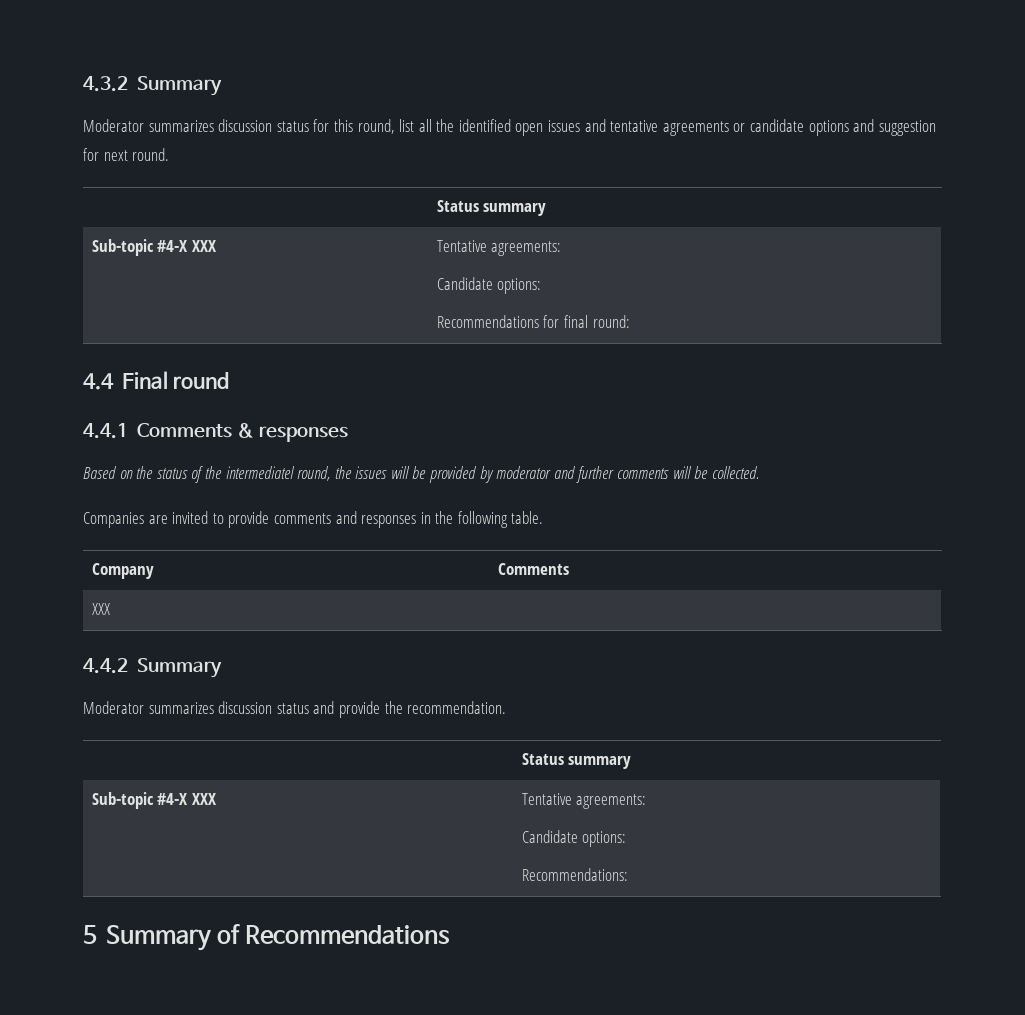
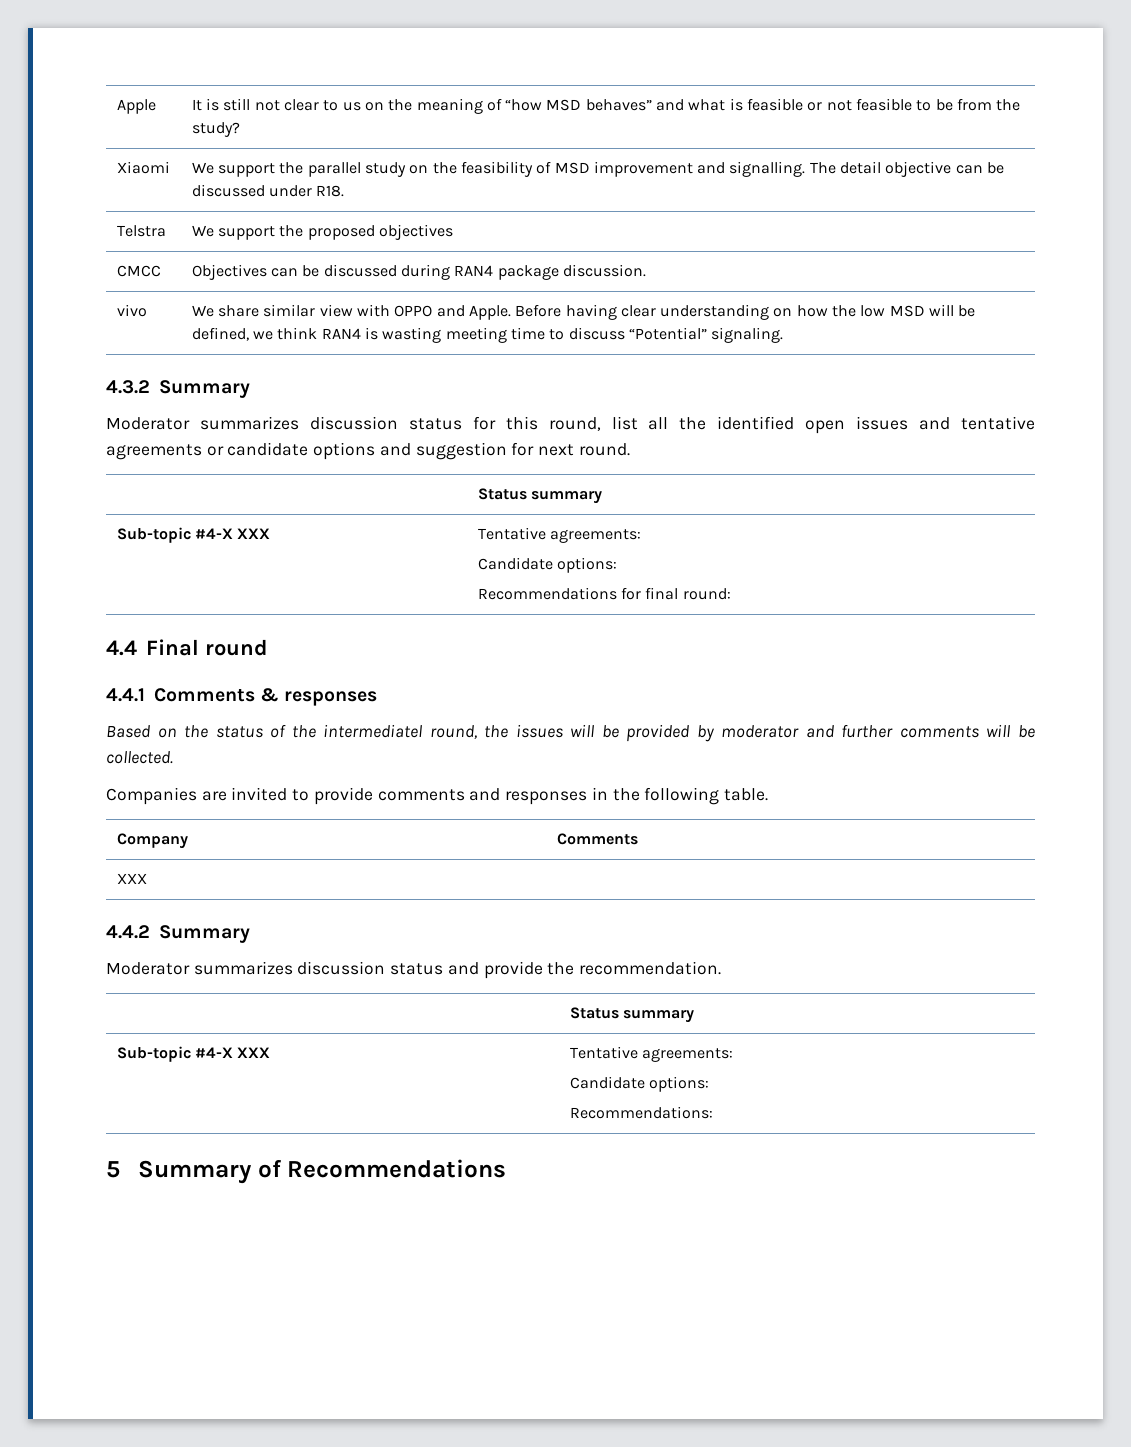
(83, 84) none -> [116,99,156,114] [191,98,1021,114] [191,122,240,137] [116,161,170,174] [191,161,1005,177] [191,184,345,197] [116,225,166,237] [191,224,453,240] [116,265,161,277] [191,264,646,280] [116,304,147,317] [191,304,976,320] [191,327,784,343] Apple | It is still not clear to us on the meaning of “how MSD behaves” and what is feasible or not feasible to be from the study? // Xiaomi | We support the parallel study on the feasibility of MSD improvement and signalling. The detail objective can be discussed under R18. // Telstra | We support the proposed objectives // CMCC | Objectives can be discussed during RAN4 package discussion. // vivo | We share similar view with OPPO and Apple. Before having clear understanding on how the low MSD will be defined, we think RAN4 is wasting meeting time to discuss “Potential” signaling. //

